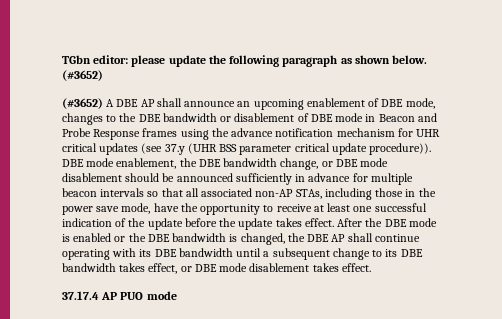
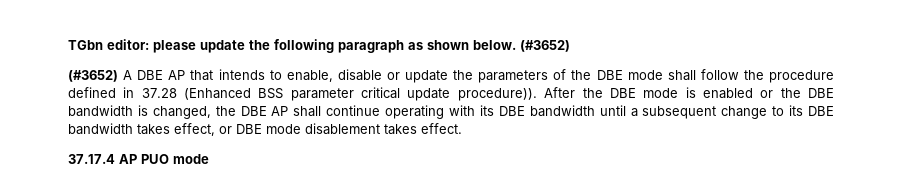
[156,98,435,110] [62,113,437,125] [62,128,441,140] [62,143,217,155] shall announce an upcoming enablement of DBE mode, changes to the DBE bandwidth or disablement of DBE mode in Beacon and Probe Response frames using the advance notification mechanism for UHR critical updates (see 37.y (UHR -> [190,69,835,83] [68,87,252,100] that intends to enable, disable or update the parameters of the DBE mode shall follow the procedure defined in 37.28 (Enhanced
[62,158,389,170] [62,173,413,185] [62,188,436,200] [62,203,427,215] [62,218,334,230] DBE mode enablement, the DBE bandwidth change, or DBE mode disablement should be announced sufficiently in advance for multiple beacon intervals so that all associated non-AP STAs, including those in the power save mode, have the opportunity to receive at least one successful indication of the update before the update takes effect. -> (537, 94) none

